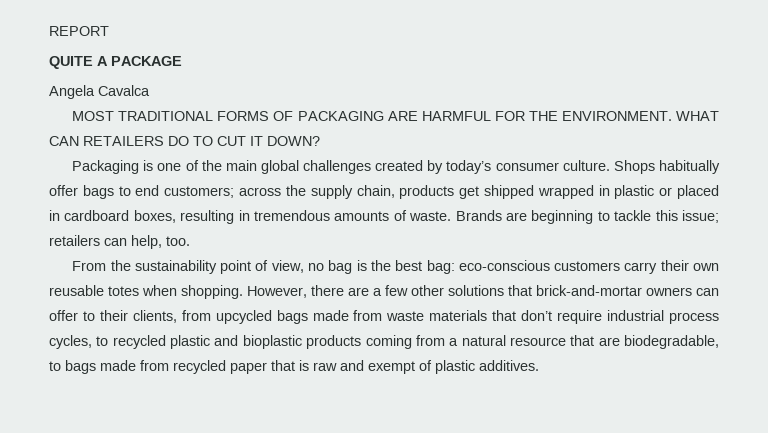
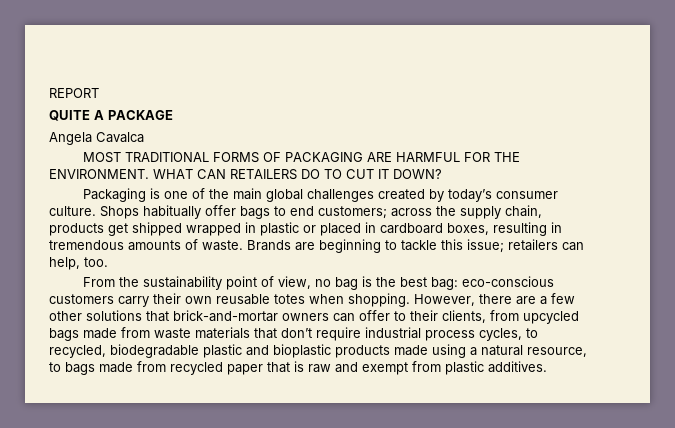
[112,335,166,349] recycled -> [49,344,199,358] recycled, biodegradable
[365,335,719,349] coming from a natural resource that are biodegradable, -> [394,344,587,358] made using a natural resource,
[419,360,432,371] of -> [412,361,441,372] from

